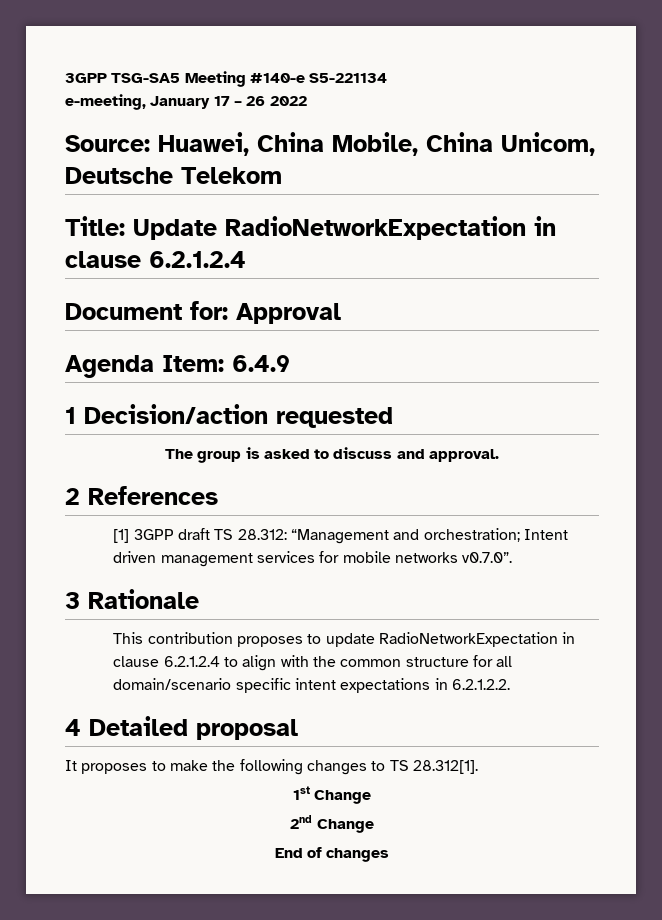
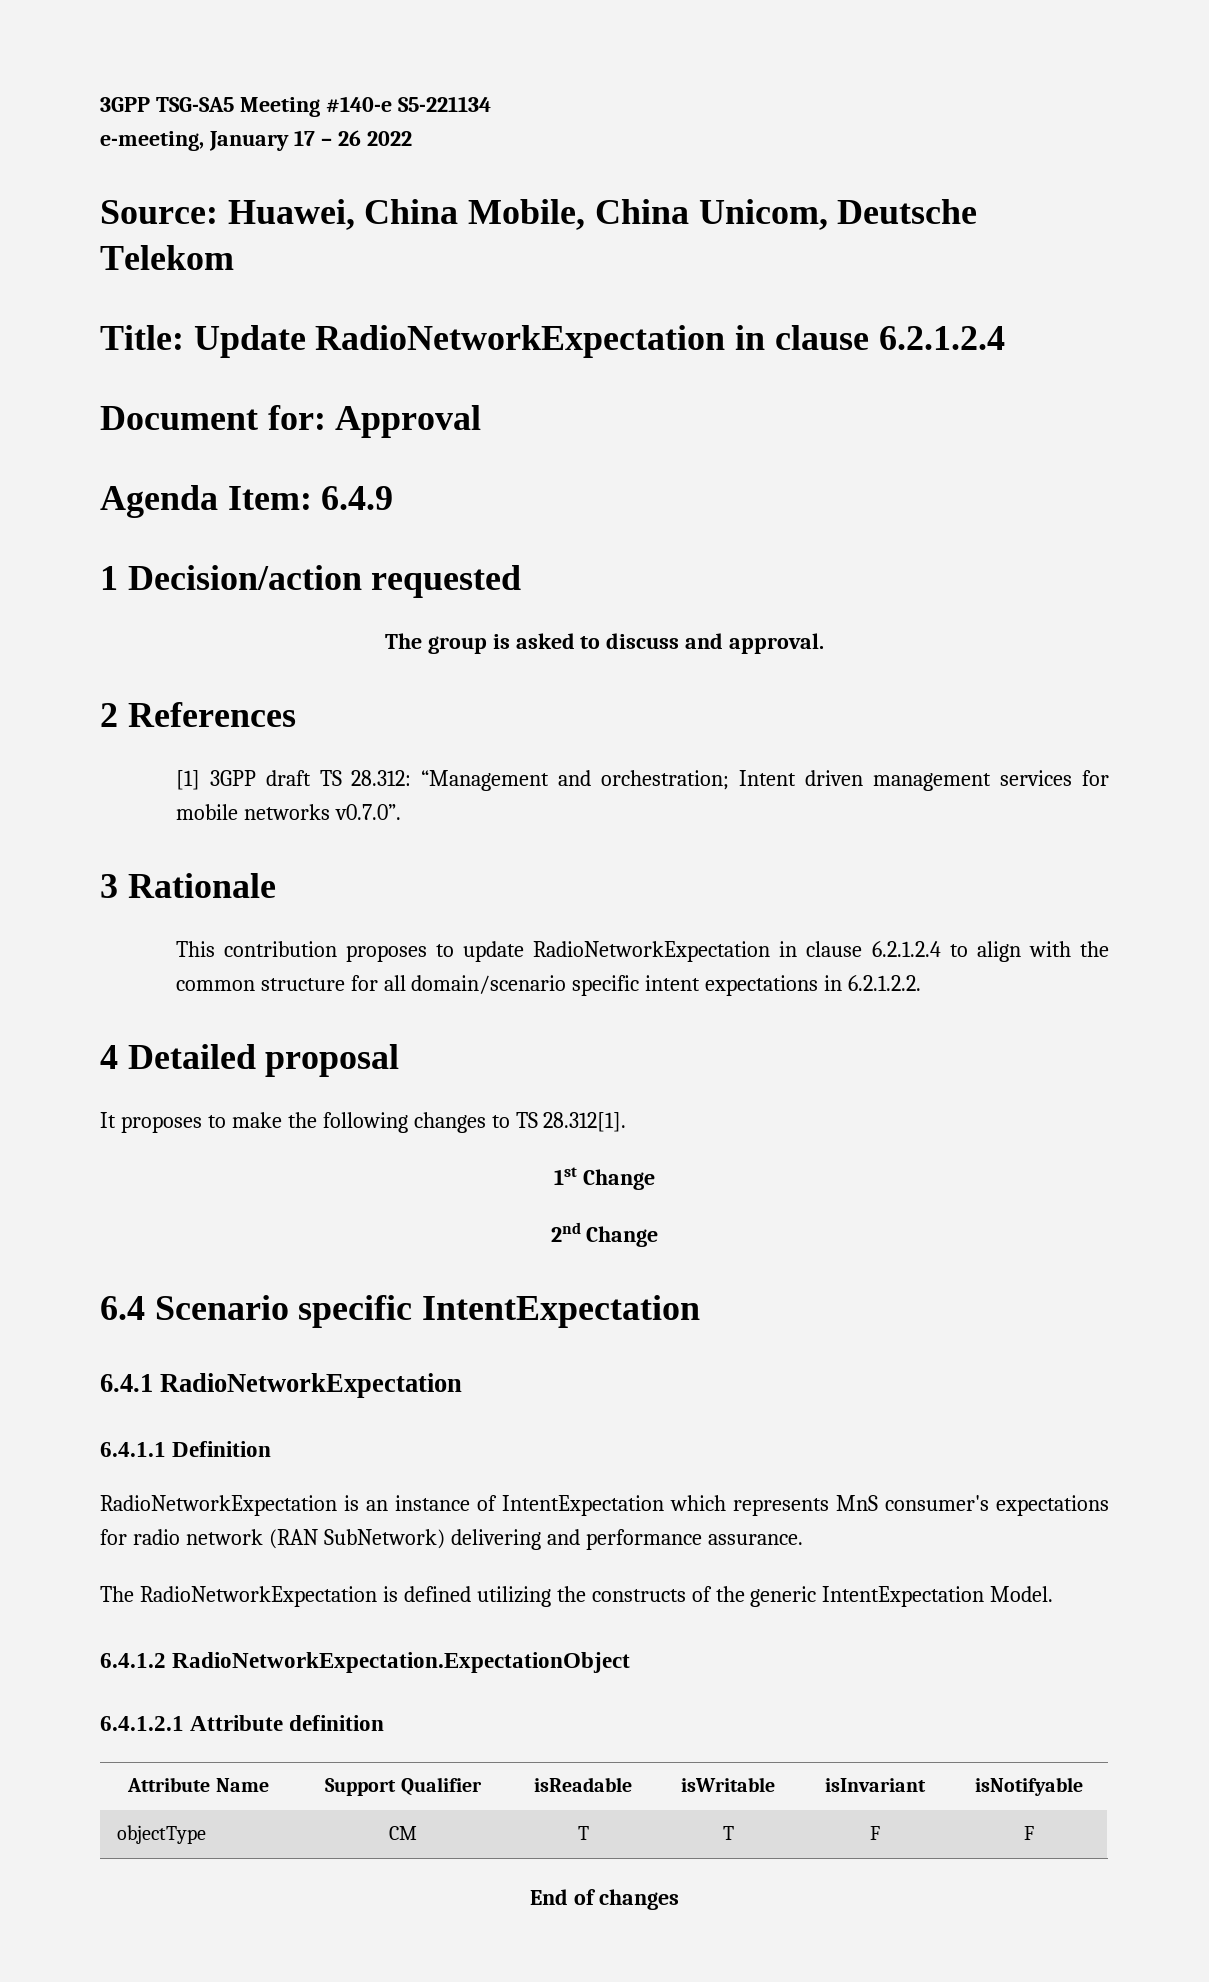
(374, 826) none -> [100,1295,701,1328] [100,1373,463,1398] [100,1441,272,1457] [100,1495,1109,1516] [100,1529,803,1550] [100,1586,1054,1607] [100,1652,631,1673] [100,1715,385,1731] [127,1777,269,1792] [325,1777,482,1796] [534,1777,632,1792] [681,1777,775,1792] [824,1778,926,1792] [974,1777,1083,1796] [116,1825,206,1844] [389,1826,417,1840] [577,1826,589,1840] [722,1826,734,1840] [869,1826,880,1840] [1023,1826,1034,1840] // 6.4 Scenario specific IntentExpectation // 6.4.1 RadioNetworkExpectation // 6.4.1.1 Definition // RadioNetworkExpectation is an instance of IntentExpectation which represents MnS consumer's expectations for radio network (RAN SubNetwork) delivering and performance assurance. // The RadioNetworkExpectation is defined utilizing the constructs of the generic IntentExpectation Model. // 6.4.1.2 RadioNetworkExpectation.ExpectationObject // 6.4.1.2.1 Attribute definition // Attribute Name | Support Qualifier | isReadable | isWritable | isInvariant | isNotifyable // objectType | CM | T | T | F | F

